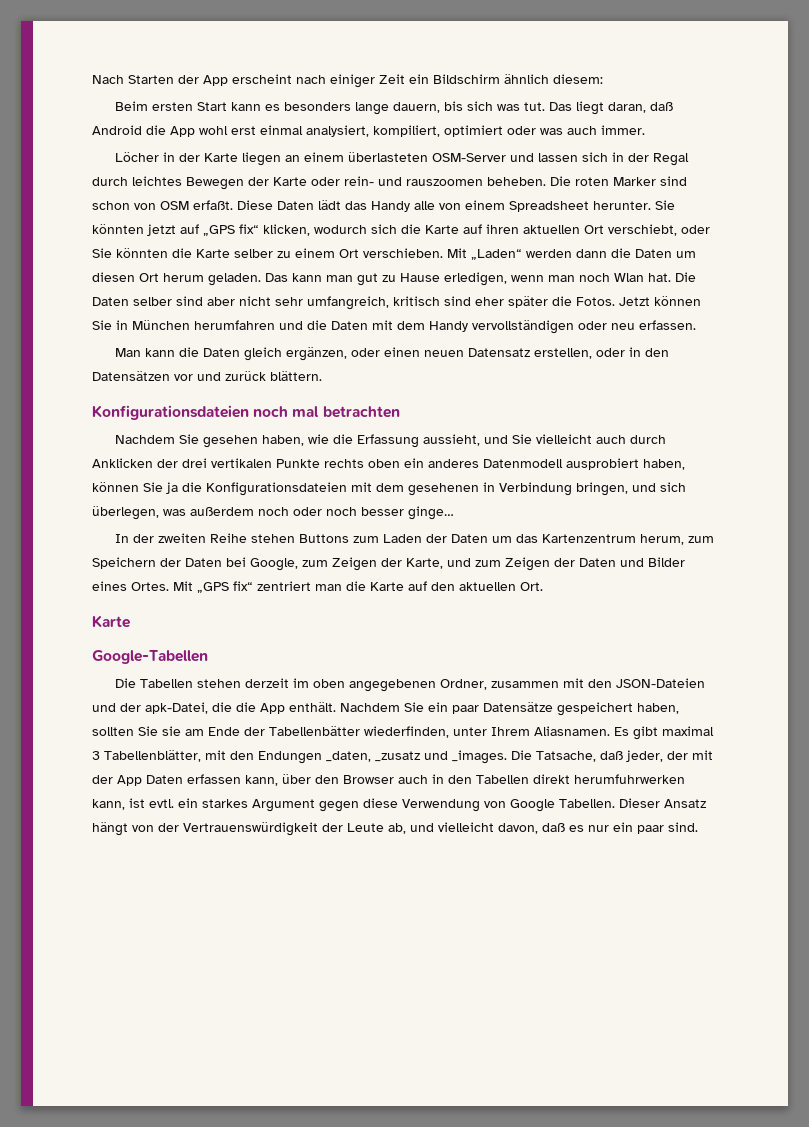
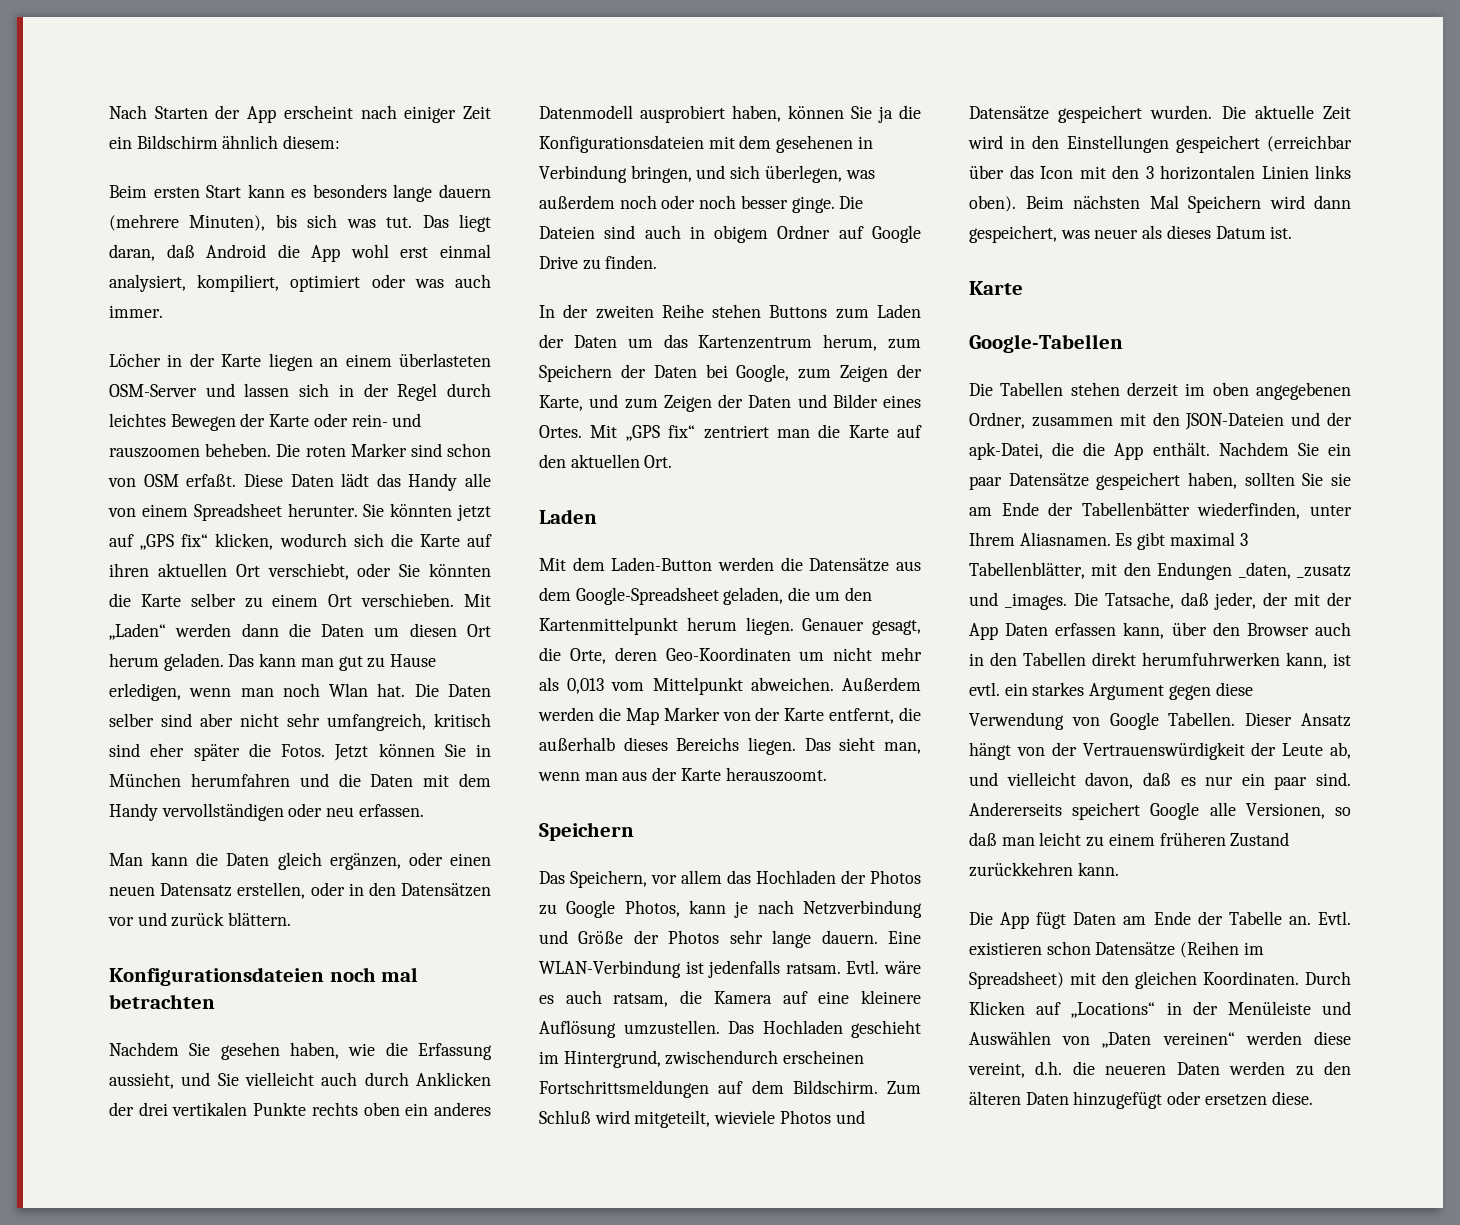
[393,102,441,113] dauern, -> [439,184,491,198] [109,214,266,231] dauern (mehrere Minuten),
[653,153,690,166] Regal -> [397,383,438,401] Regel
[408,506,454,520] ginge… -> [791,196,864,213] [539,225,921,243] [539,255,658,270] ginge. Die Dateien sind auch in obigem Ordner auf Google Drive zu finden.
(543, 586) none -> [539,509,597,524] [539,557,921,572] [539,587,872,605] [539,617,921,635] [539,647,922,664] [539,677,921,695] [538,707,921,725] [539,737,921,755] [538,767,827,782] [539,822,634,841] [539,870,921,888] [539,900,922,918] [539,930,921,948] [539,960,921,978] [539,990,921,1007] [539,1020,921,1038] [539,1050,865,1068] [539,1080,921,1098] [539,1110,865,1128] [969,105,1351,123] [968,135,1352,153] [969,165,1351,180] [969,195,1351,213] [969,225,1293,243] // Laden // Mit dem Laden-Button werden die Datensätze aus dem Google-Spreadsheet geladen, die um den Kartenmittelpunkt herum liegen. Genauer gesagt, die Orte, deren Geo-Koordinaten um nicht mehr als 0,013 vom Mittelpunkt abweichen. Außerdem werden die Map Marker von der Karte entfernt, die außerhalb dieses Bereichs liegen. Das sieht man, wenn man aus der Karte herauszoomt. // Speichern // Das Speichern, vor allem das Hochladen der Photos zu Google Photos, kann je nach Netzverbindung und Größe der Photos sehr lange dauern. Eine WLAN-Verbindung ist jedenfalls ratsam. Evtl. wäre es auch ratsam, die Kamera auf eine kleinere Auflösung umzustellen. Das Hochladen geschieht im Hintergrund, zwischendurch erscheinen Fortschrittsmeldungen auf dem Bildschirm. Zum Schluß wird mitgeteilt, wieviele Photos und Datensätze gespeichert wurden. Die aktuelle Zeit wird in den Einstellungen gespeichert (erreichbar über das Icon mit den 3 horizontalen Linien links oben). Beim nächsten Mal Speichern wird dann gespeichert, was neuer als dieses Datum ist.
(698, 827) none -> [969,802,1351,820] [969,832,1290,847] [969,862,1119,877] [969,911,1351,929] [969,941,1264,958] [969,971,1351,989] [969,1001,1351,1018] [969,1031,1351,1048] [968,1061,1351,1078] [969,1091,1313,1109] Andererseits speichert Google alle Versionen, so daß man leicht zu einem früheren Zustand zurückkehren kann. // Die App fügt Daten am Ende der Tabelle an. Evtl. existieren schon Datensätze (Reihen im Spreadsheet) mit den gleichen Koordinaten. Durch Klicken auf „Locations“ in der Menüleiste und Auswählen von „Daten vereinen“ werden diese vereint, d.h. die neueren Daten werden zu den älteren Daten hinzugefügt oder ersetzen diese.

